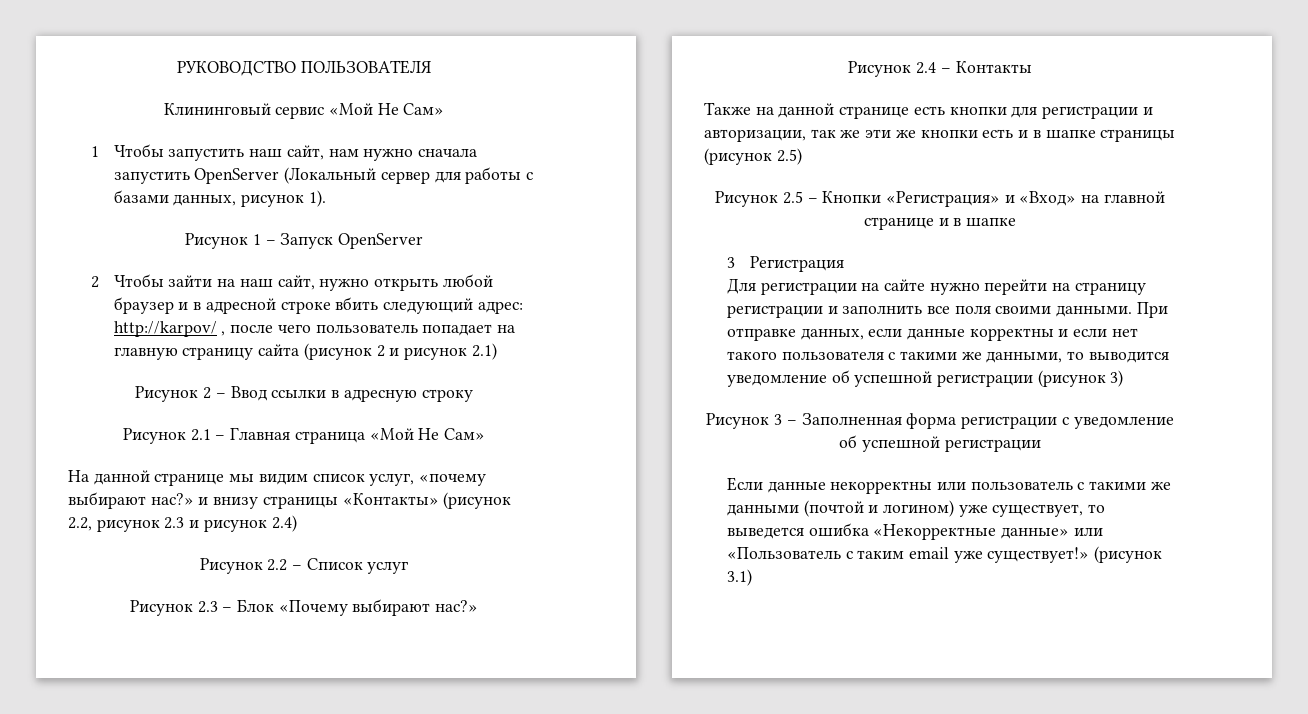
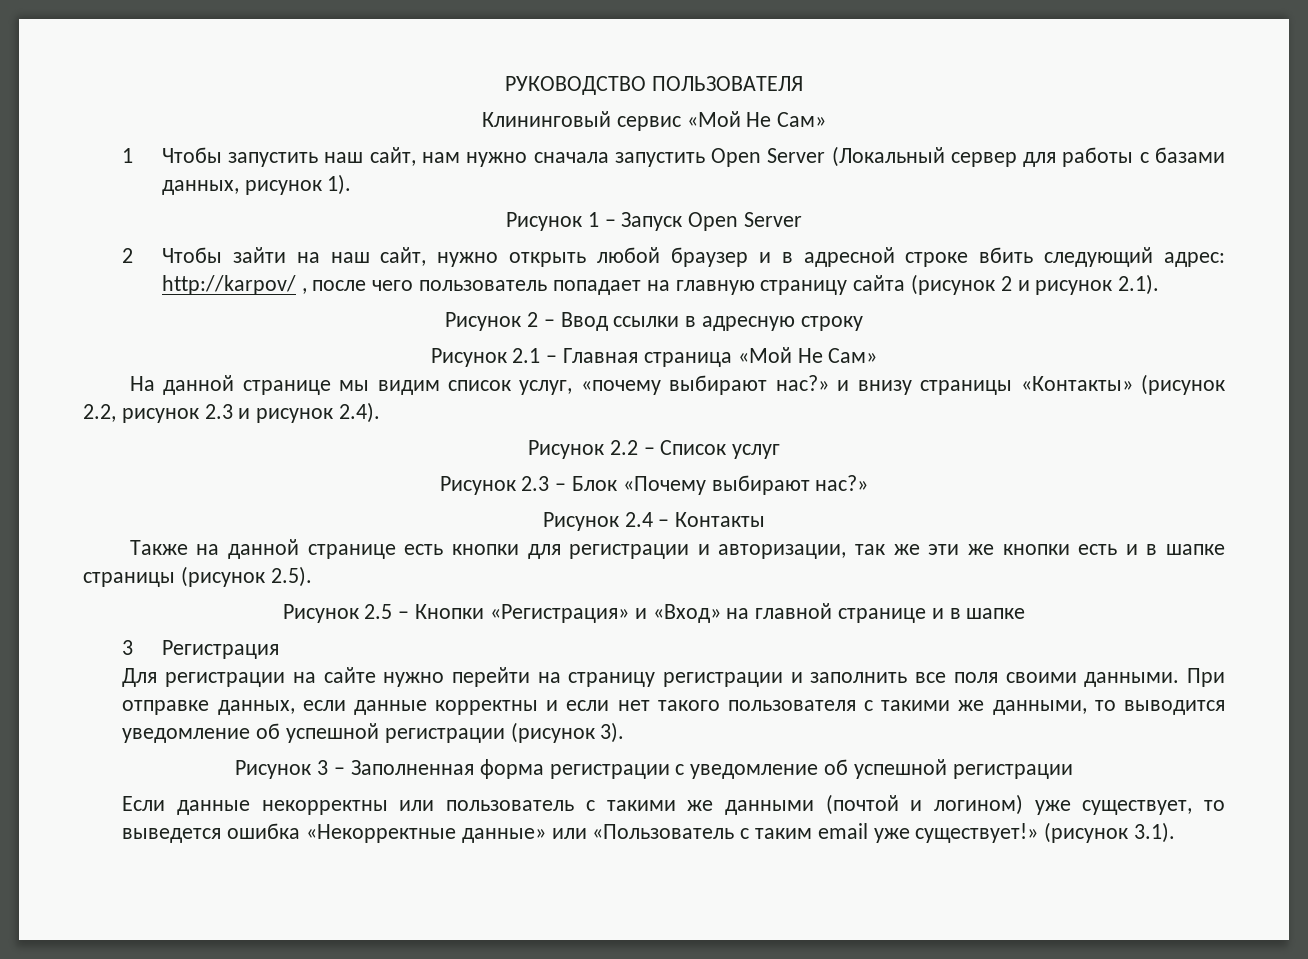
[194,168,280,184] OpenServer -> [711,148,826,167] Open Server
[337,233,423,249] OpenServer -> [688,212,803,231] Open Server
[471,343,497,360] 2.1) -> [1118,274,1160,295] 2.1).
[271,515,297,532] 2.4) -> [339,402,381,423] 2.4).
[776,148,802,165] 2.5) -> [270,566,312,587] 2.5).
[1110,370,1124,387] 3) -> [600,722,625,743] 3).
[726,569,752,586] 3.1) -> [1134,822,1176,843] 3.1).

